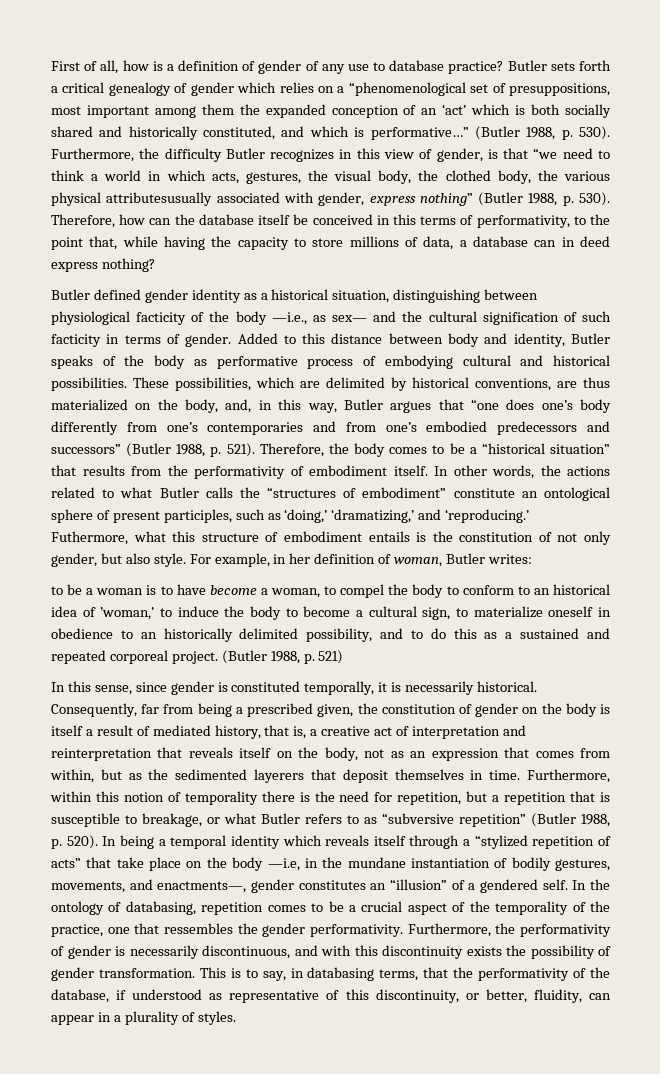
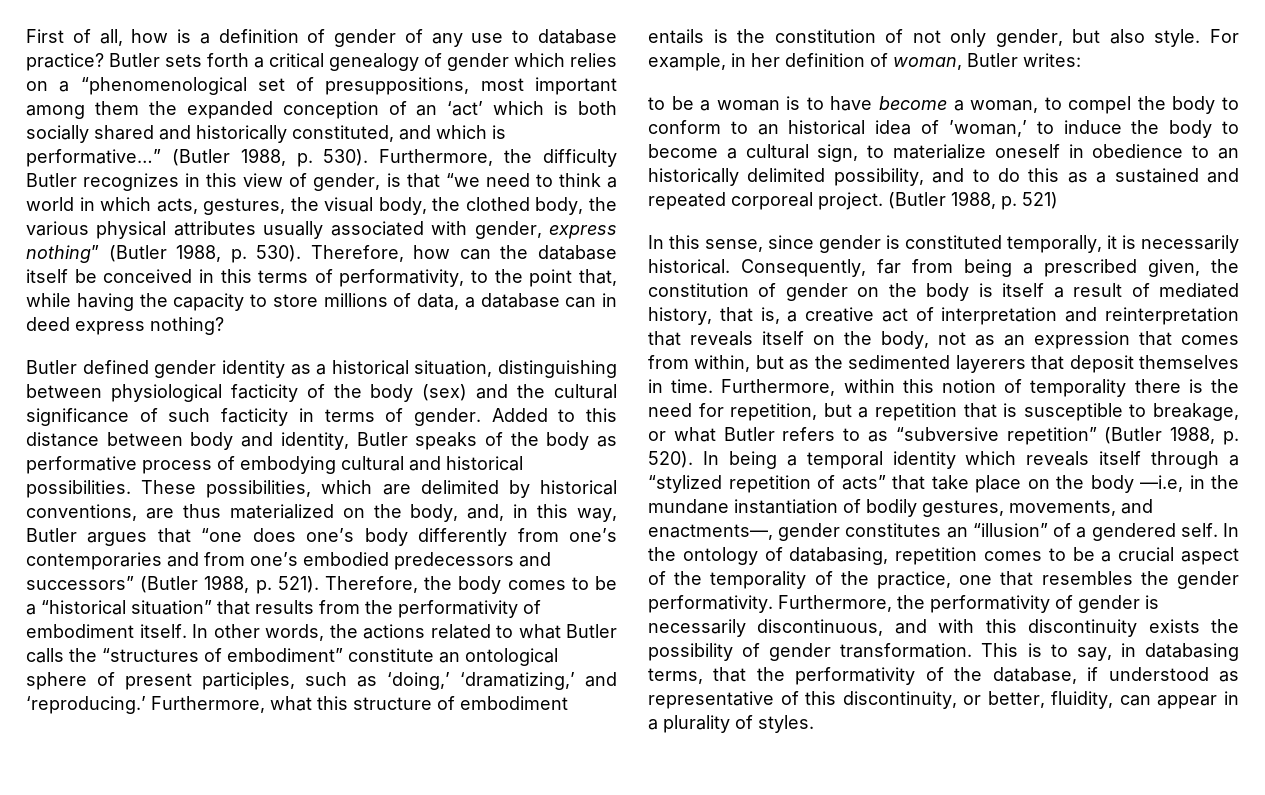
[106,192,213,206] attributesusually -> [173,221,324,239] attributes usually
[271,312,368,325] —i.e., as sex— -> [422,384,468,401] (sex)
[482,312,559,325] signification -> [26,408,129,426] significance
[51,531,128,545] Futhermore, -> [151,696,265,713] Furthermore,
[164,923,233,934] ressembles -> [1041,571,1133,585] resembles

